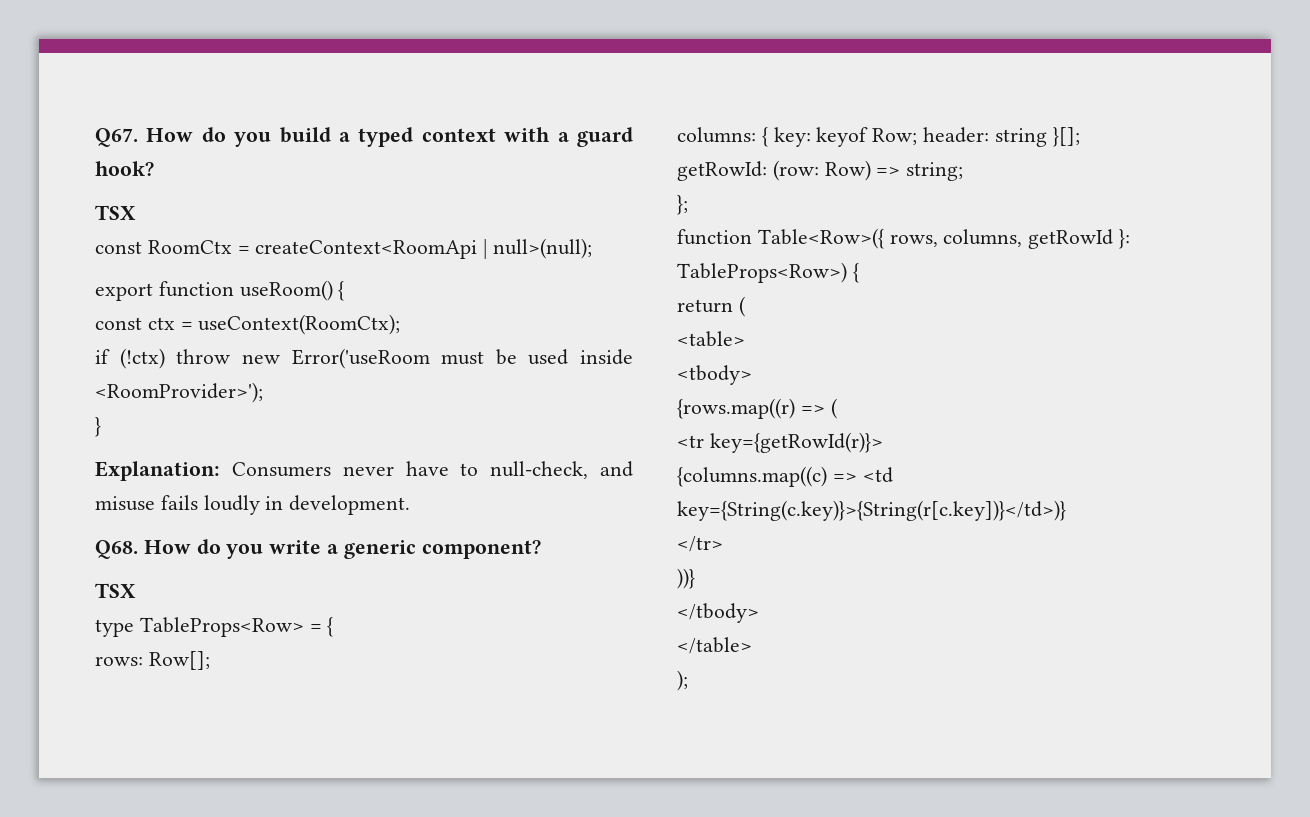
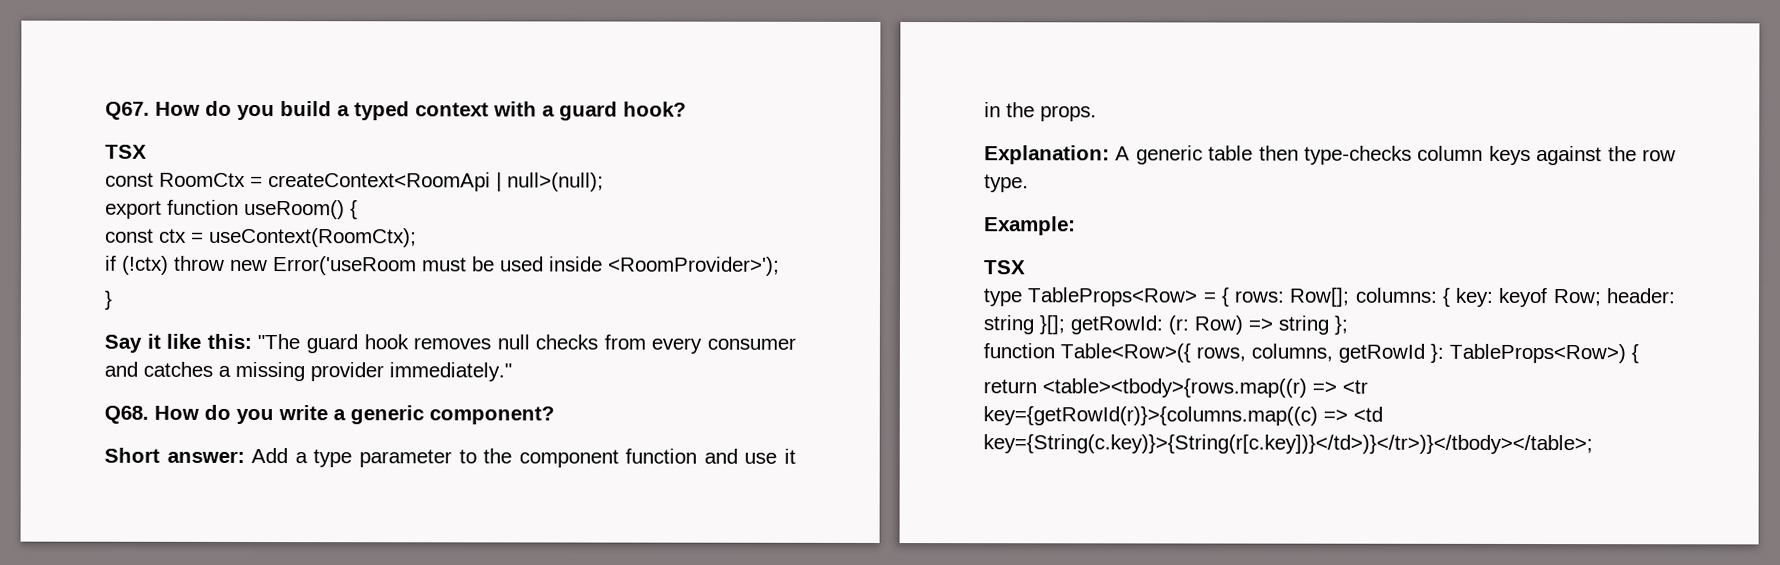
[95,461,633,481] [95,495,411,515] Explanation: Consumers never have to null-check, and misuse fails loudly in development. -> [104,333,796,354] [104,361,512,382] Say it like this: "The guard hook removes null checks from every consumer and catches a missing provider immediately."
(541, 549) none -> [104,447,797,468] [984,102,1097,122] [984,145,1676,166] [984,174,1029,193] [984,216,1076,236] // Short answer: Add a type parameter to the component function and use it in the props. // Explanation: A generic table then type-checks column keys against the row type. // Example:
(334, 627) // -> (1229, 297) none
(210, 660) // -> (1350, 297) none
[677,160,819,181] // getRowId: (row: -> [1070,315,1189,335] getRowId: (r:
[906,162,964,181] string; // -> [1278,315,1329,335] string
[738,296,745,317] [677,331,745,347] [677,365,752,385] [677,398,837,419] [677,432,883,453] [677,466,893,487] [677,500,1066,521] [677,536,723,552] [677,568,695,589] [677,603,759,623] [677,637,752,654] [677,670,688,691] ( // <table> // <tbody> // {rows.map((r) => ( // <tr key={getRowId(r)}> // {columns.map((c) => <td key={String(c.key)}>{String(r[c.key])}</td>)} // </tr> // ))} // </tbody> // </table> // ); -> [1042,378,1368,398] [983,406,1383,426] [983,434,1593,455] <table><tbody>{rows.map((r) => <tr key={getRowId(r)}>{columns.map((c) => <td key={String(c.key)}>{String(r[c.key])}</td>)}</tr>)}</tbody></table>;

